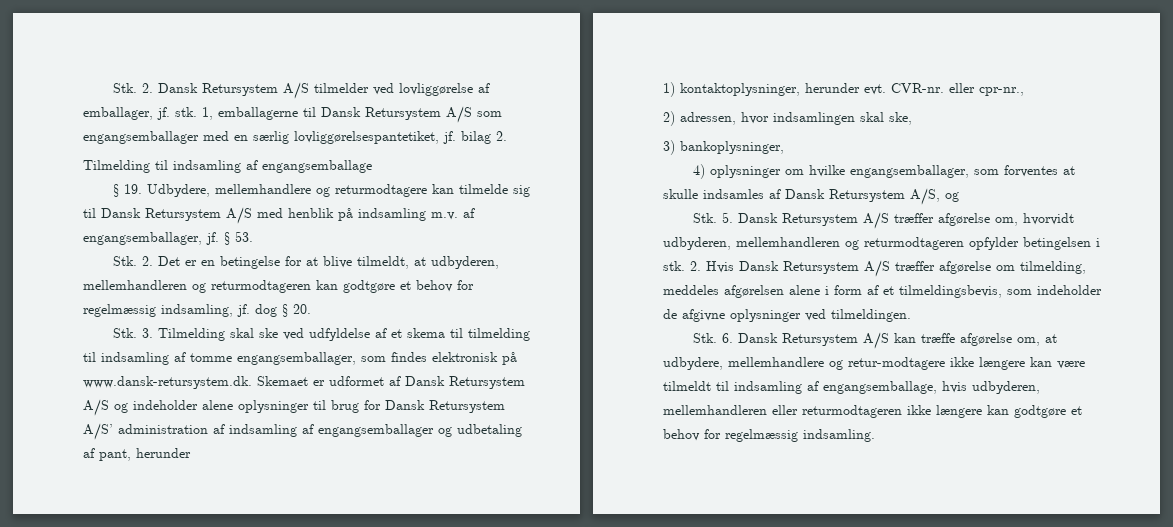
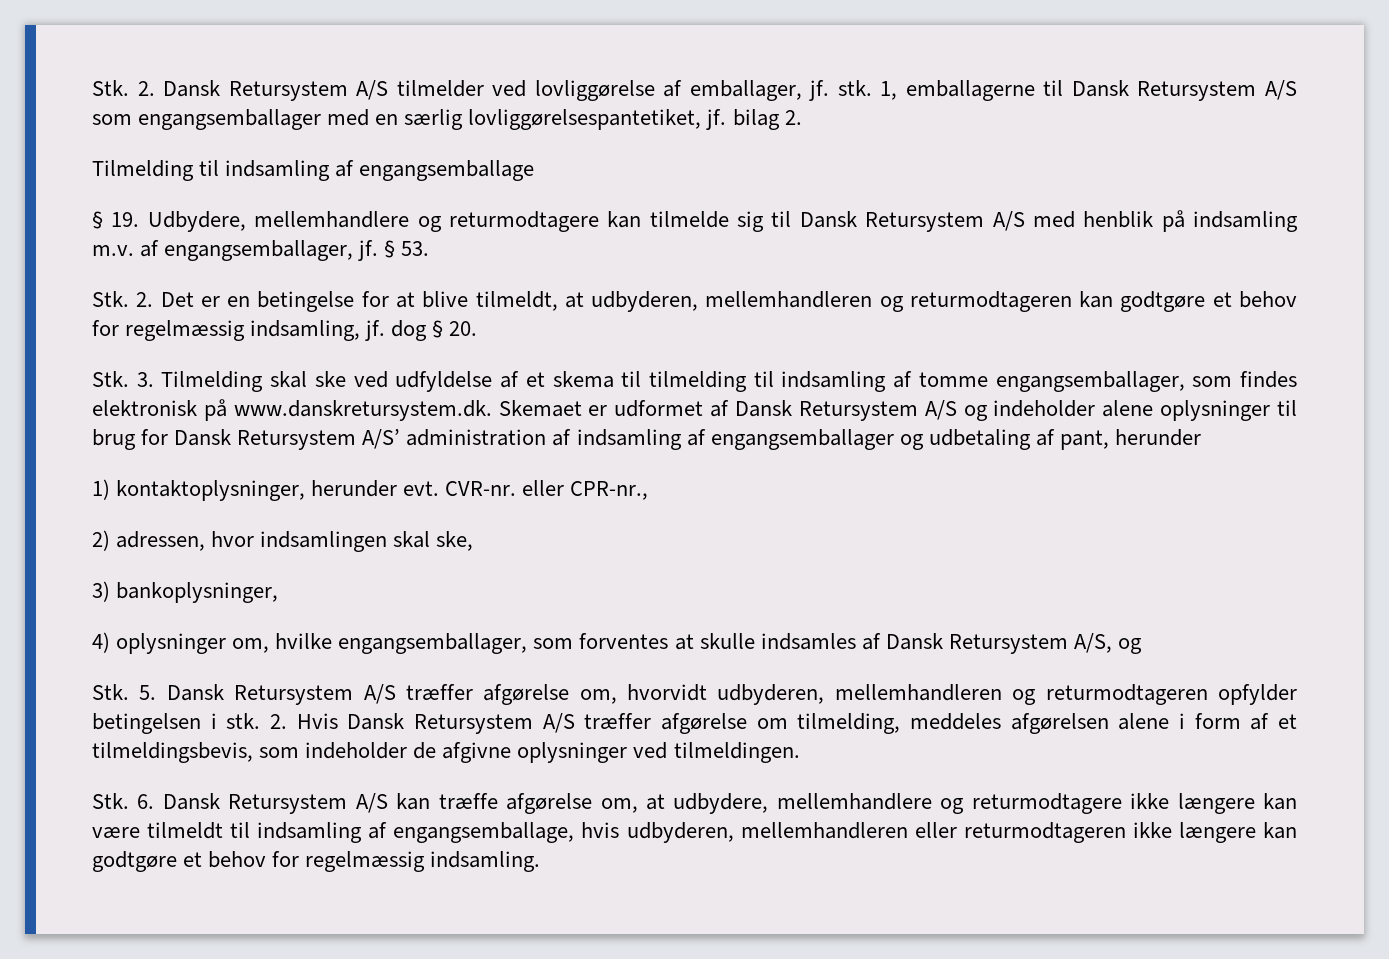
[83,376,252,389] www.dansk-retursystem.dk. -> [233,400,492,421] www.danskretursystem.dk.
[979,87,1024,96] cpr-nr., -> [570,481,649,500] CPR-nr.,
[784,169,804,175] om -> [232,638,270,653] om,
[848,357,945,370] retur-modtagere -> [971,793,1122,814] returmodtagere

